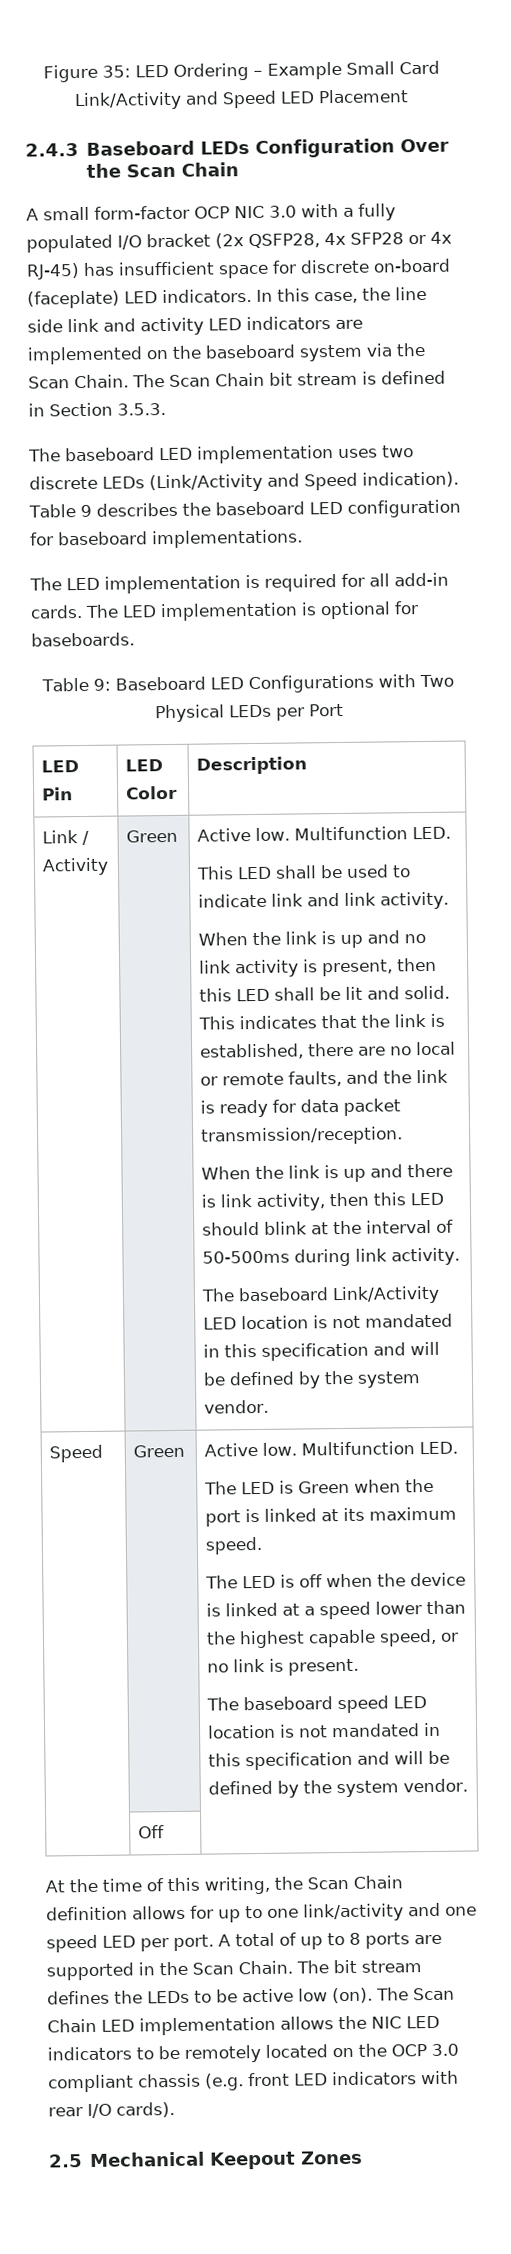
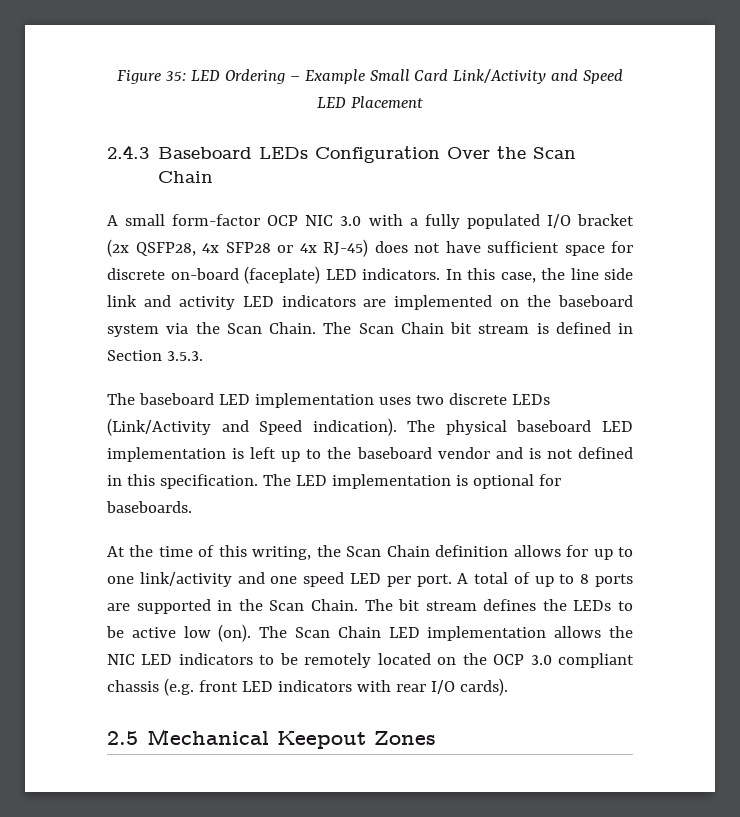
[83,261,215,276] has insufficient -> [374,241,559,253] does not have sufficient
[28,499,461,518] [30,529,303,549] [29,572,449,594] [30,604,83,619] Table 9 describes the baseboard LED configuration for baseboard implementations. // The LED implementation is required for all add-in cards. -> [407,420,633,435] [107,447,633,462] [107,474,258,489] The physical baseboard LED implementation is left up to the baseboard vendor and is not defined in this specification.
[40,674,455,694] [154,703,344,723] [40,760,79,773] [41,787,73,801] [124,759,163,772] [125,785,178,800] [195,756,307,775] [41,830,89,846] [41,857,109,876] [125,829,178,843] [196,826,451,842] [195,864,411,880] [197,891,449,910] [197,930,426,949] [198,957,437,978] [198,985,450,1002] [197,1013,445,1030] [199,1041,456,1060] [199,1069,448,1087] [199,1098,401,1118] [200,1126,403,1146] [200,1163,453,1182] [200,1192,444,1212] [201,1219,454,1236] [201,1247,460,1267] [200,1285,440,1305] [202,1313,453,1330] [202,1341,440,1361] [202,1370,421,1389] [203,1399,269,1414] [48,1444,103,1463] [132,1444,185,1458] [203,1441,458,1457] [203,1478,434,1495] [204,1506,457,1527] [204,1536,262,1555] [204,1572,466,1589] [205,1600,466,1620] [205,1628,459,1649] [206,1658,359,1676] [205,1695,427,1714] [206,1722,441,1739] [207,1750,450,1771] [207,1778,468,1798] [137,1825,165,1839] // Table 9: Baseboard LED Configurations with Two Physical LEDs per Port // LED Pin | LED Color | Description // Link / Activity | Green | Active low. Multifunction LED. // This LED shall be used to indicate link and link activity. // When the link is up and no link activity is present, then this LED shall be lit and solid. This indicates that the link is established, there are no local or remote faults, and the link is ready for data packet transmission/reception. // When the link is up and there is link activity, then this LED should blink at the interval of 50-500ms during link activity. // The baseboard Link/Activity LED location is not mandated in this specification and will be defined by the system vendor. // Speed | Green | Active low. Multifunction LED. // The LED is Green when the port is linked at its maximum speed. // The LED is off when the device is linked at a speed lower than the highest capable speed, or no link is present. // The baseboard speed LED location is not mandated in this specification and will be defined by the system vendor. // | Off | -> (192, 507) none

